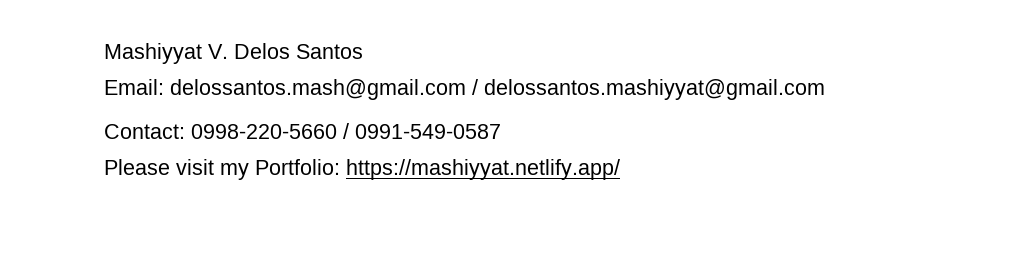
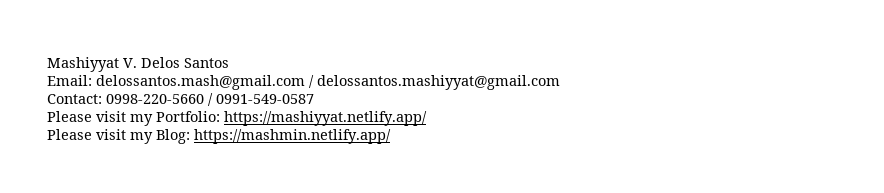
(620, 169) none -> [47,129,391,144] // Please visit my Blog: https://mashmin.netlify.app/

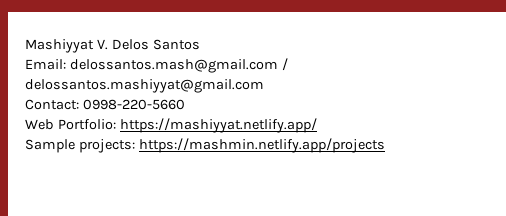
[208,93,314,106] [47,111,427,126] [47,129,391,144] / 0991-549-0587 // Please visit my Portfolio: https://mashiyyat.netlify.app/ // Please visit my Blog: https://mashmin.netlify.app/ -> [25,118,317,133] [25,138,385,153] // Web Portfolio: https://mashiyyat.netlify.app/ // Sample projects: https://mashmin.netlify.app/projects

